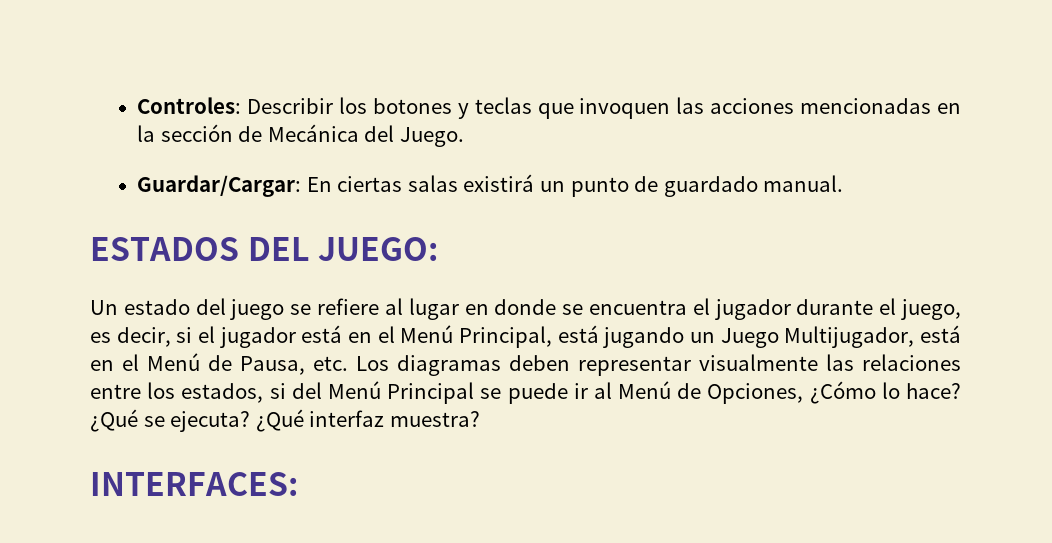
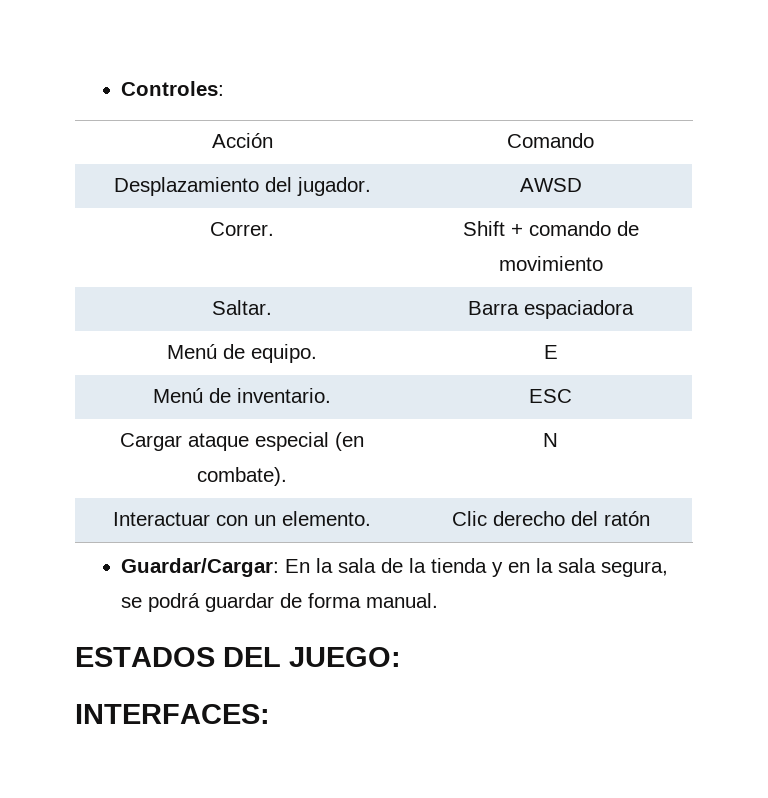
[247,97,962,119] [137,124,465,147] [137,174,844,197] [90,237,439,261] [90,298,961,320] [90,325,961,348] [90,353,961,376] [90,381,961,404] [90,409,480,432] Describir los botones y teclas que invoquen las acciones mencionadas en la sección de Mecánica del Juego. // Guardar/Cargar: En ciertas salas existirá un punto de guardado manual. // ESTADOS DEL JUEGO: // Un estado del juego se refiere al lugar en donde se encuentra el jugador durante el juego, es decir, si el jugador está en el Menú Principal, está jugando un Juego Multijugador, está en el Menú de Pausa, etc. Los diagramas deben representar visualmente las relaciones entre los estados, si del Menú Principal se puede ir al Menú de Opciones, ¿Cómo lo hace? ¿Qué se ejecuta? ¿Qué interfaz muestra? -> [211,133,273,148] [507,133,594,148] [113,177,371,196] [519,178,582,192] [210,222,274,236] [462,221,639,236] [498,256,603,271] [212,300,272,315] [468,300,634,319] [167,344,317,363] [543,345,558,359] [153,388,331,403] [529,389,572,403] [119,432,364,451] [197,467,287,486] [543,433,558,447] [112,511,371,526] [451,511,650,526] [121,558,669,577] [121,593,439,612] [75,647,401,667] // Acción | Comando // Desplazamiento del jugador. | AWSD // Correr. | Shift + comando de movimiento // Saltar. | Barra espaciadora // Menú de equipo. | E // Menú de inventario. | ESC // Cargar ataque especial (en combate). | N // Interactuar con un elemento. | Clic derecho del ratón // Guardar/Cargar: En la sala de la tienda y en la sala segura, se podrá guardar de forma manual. // ESTADOS DEL JUEGO:

